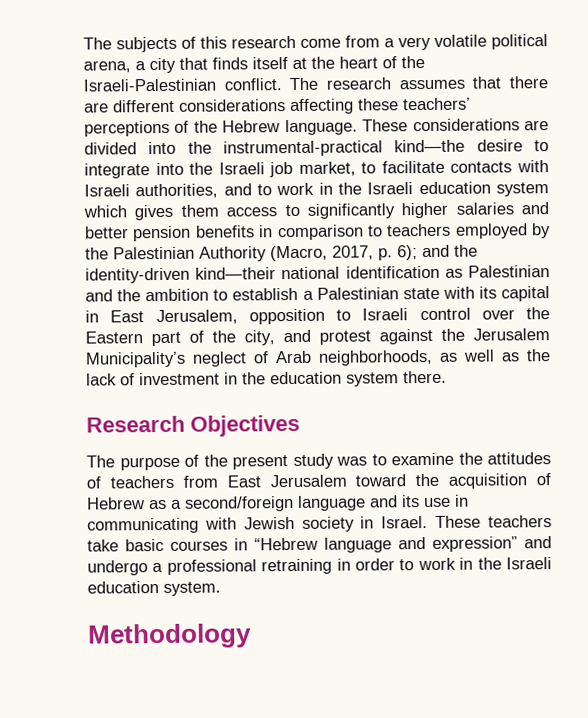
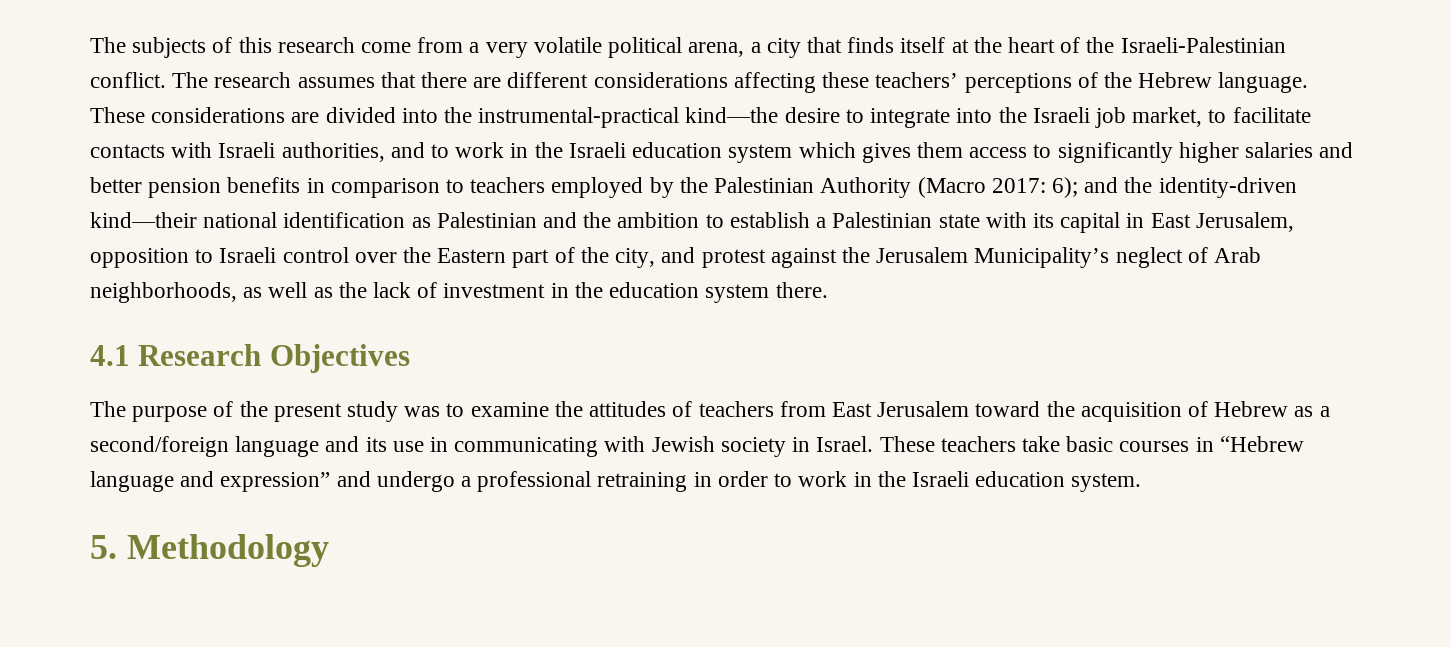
[270,245,393,262] (Macro, 2017, p. -> [917,177,1046,198] (Macro 2017:
(447, 377) none -> [90,345,130,366] 4.1
(221, 588) none -> [90,535,117,559] 5.

